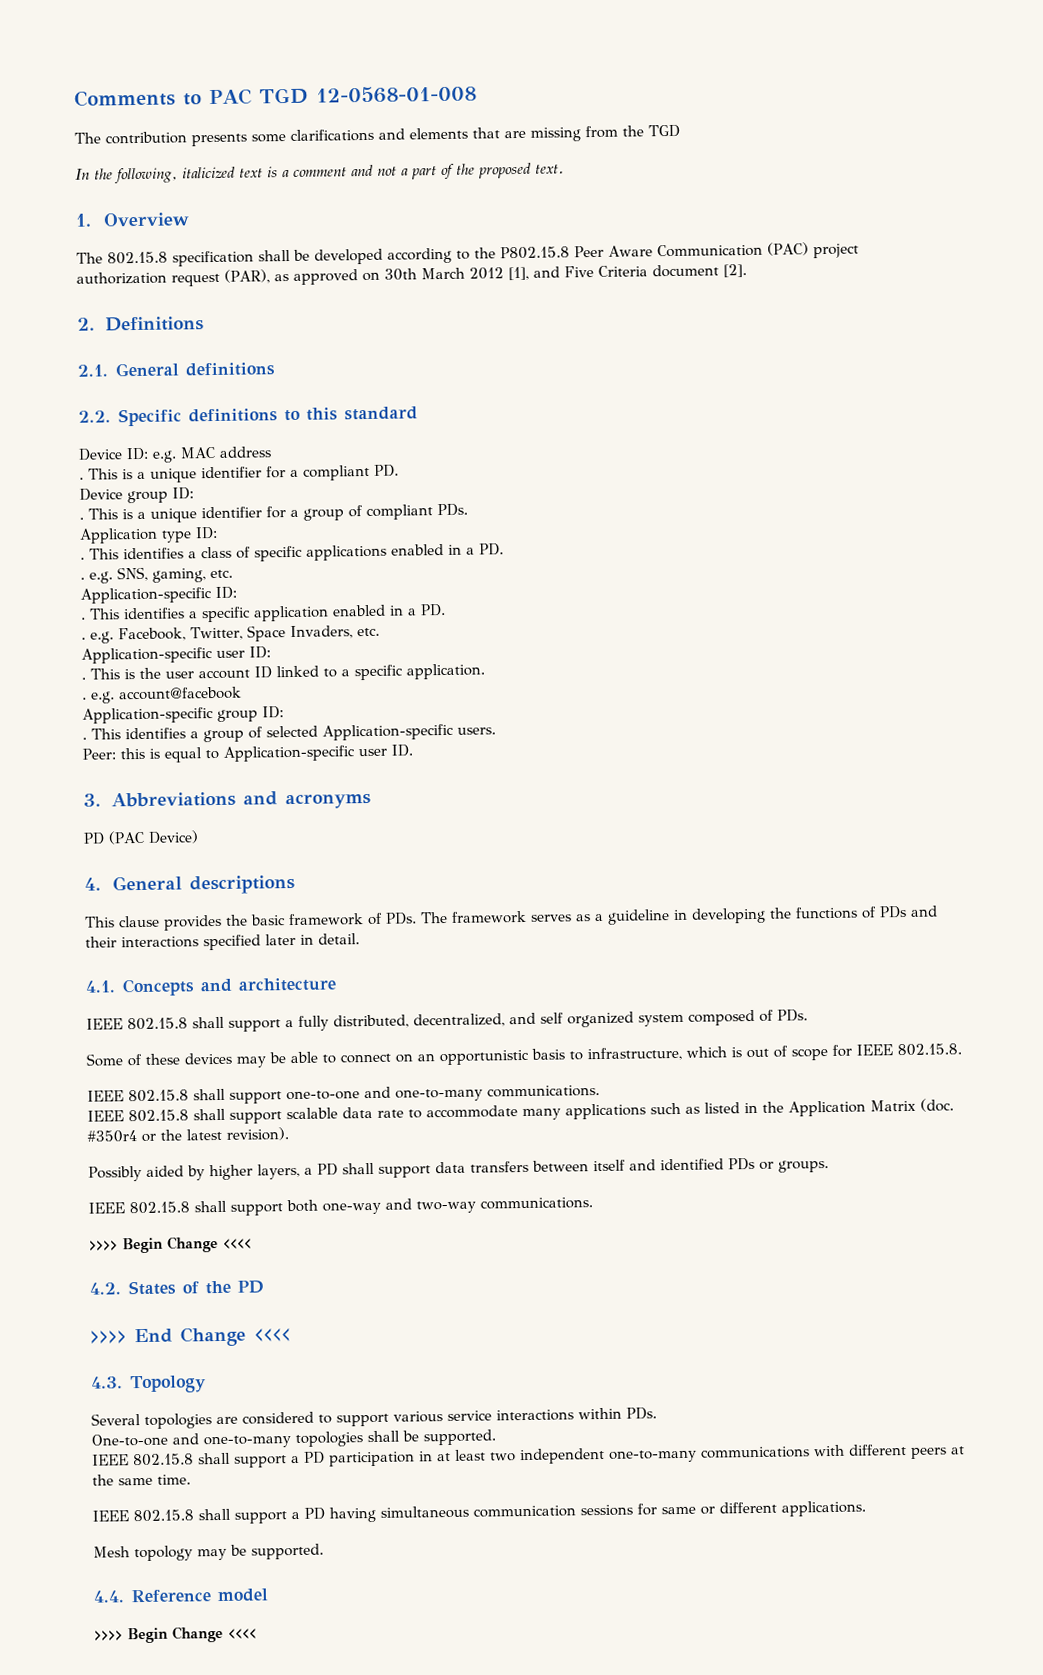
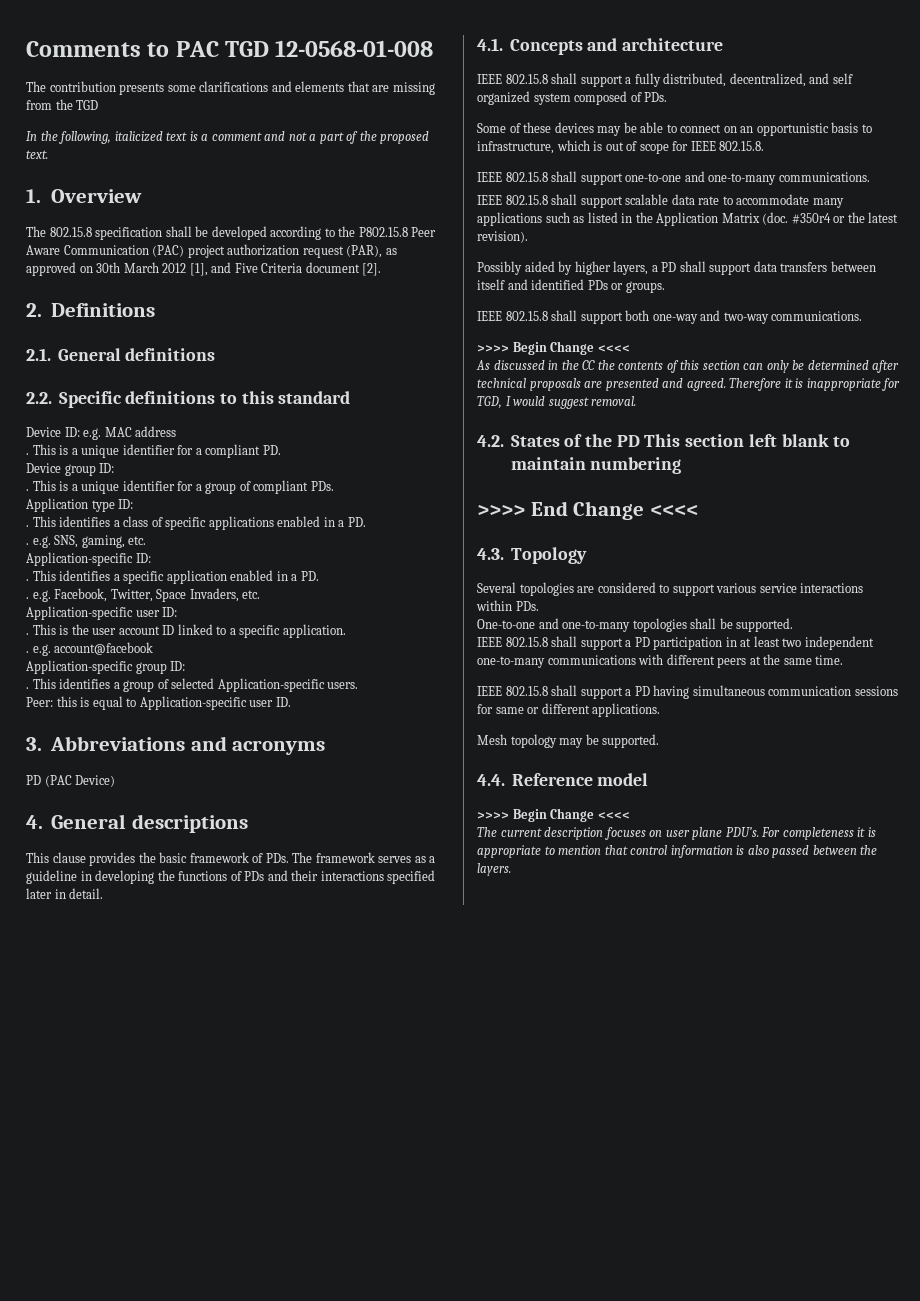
(251, 1243) none -> [476,360,900,373] [477,378,901,391] [477,396,637,409] // As discussed in the CC the contents of this section can only be determined after technical proposals are presented and agreed. Therefore it is inappropriate for TGD, I would suggest removal.
(264, 1287) none -> [644,434,851,447] [510,457,682,474] This section left blank to maintain numbering
(256, 1633) none -> [477,827,876,840] [477,845,878,858] [477,863,511,876] // The current description focuses on user plane PDU’s. For completeness it is appropriate to mention that control information is also passed between the layers.

